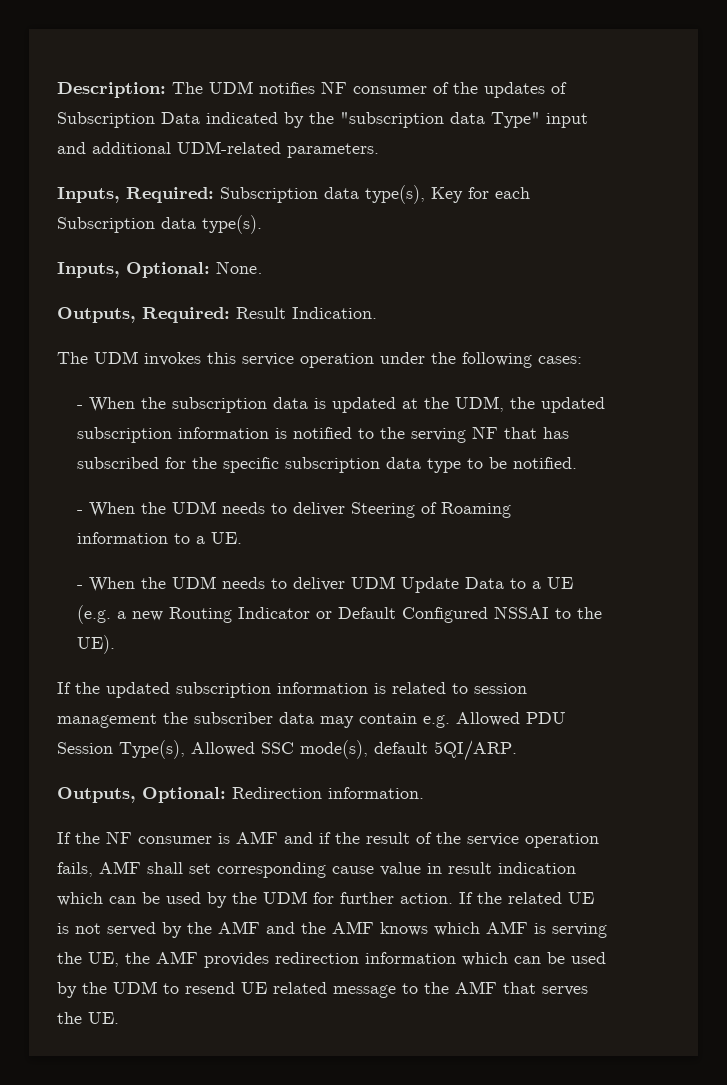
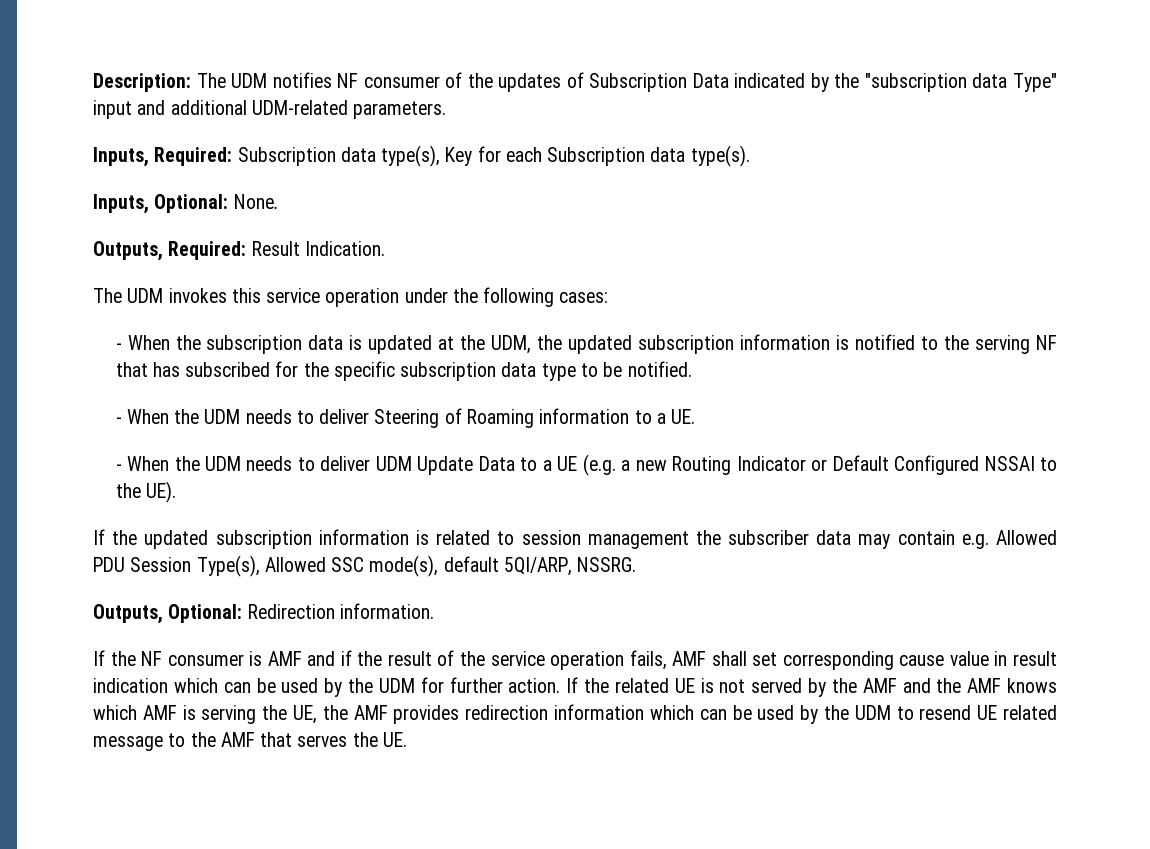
[434,740,517,761] 5QI/ARP. -> [503,557,637,576] 5QI/ARP, NSSRG.

